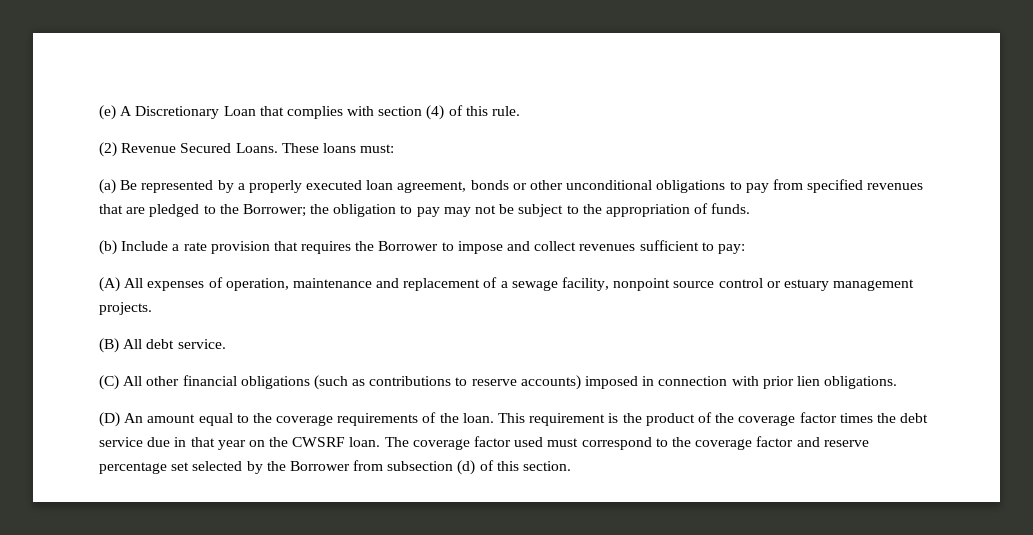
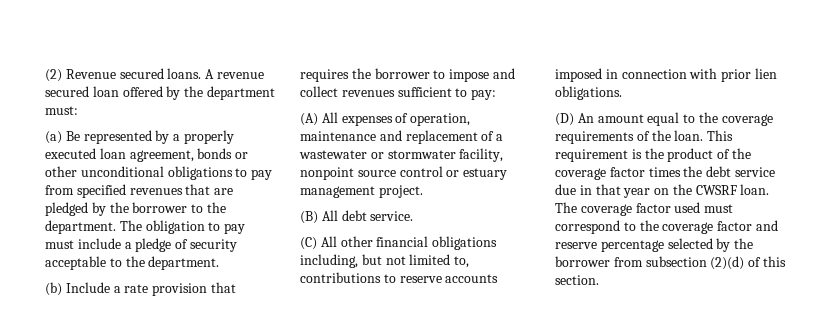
[99,105,521,120] [99,142,356,157] (e) A Discretionary Loan that complies with section (4) of this rule. // (2) Revenue Secured Loans. These loans -> [45,68,264,82] [45,86,275,100] (2) Revenue secured loans. A revenue secured loan offered by the department
[203,203,751,217] to the Borrower; the obligation to pay may not be subject to the appropriation of funds. -> [91,202,226,216] [45,220,246,234] [45,238,237,252] [45,256,220,270] by the borrower to the department. The obligation to pay must include a pledge of security acceptable to the department.
[378,241,439,251] Borrower -> [374,68,430,79] borrower
[511,280,558,291] sewage -> [299,150,456,159] wastewater or stormwater
[99,302,152,315] projects. -> [378,185,423,198] project.
[313,375,366,390] (such as -> [300,254,470,268] including, but not limited to,
[520,375,581,390] accounts) -> [445,274,499,283] accounts
[171,462,190,471] set -> (664, 246) none
[289,461,350,471] Borrower -> [555,256,610,267] borrower
[457,460,476,475] (d) -> [710,256,745,270] (2)(d)

